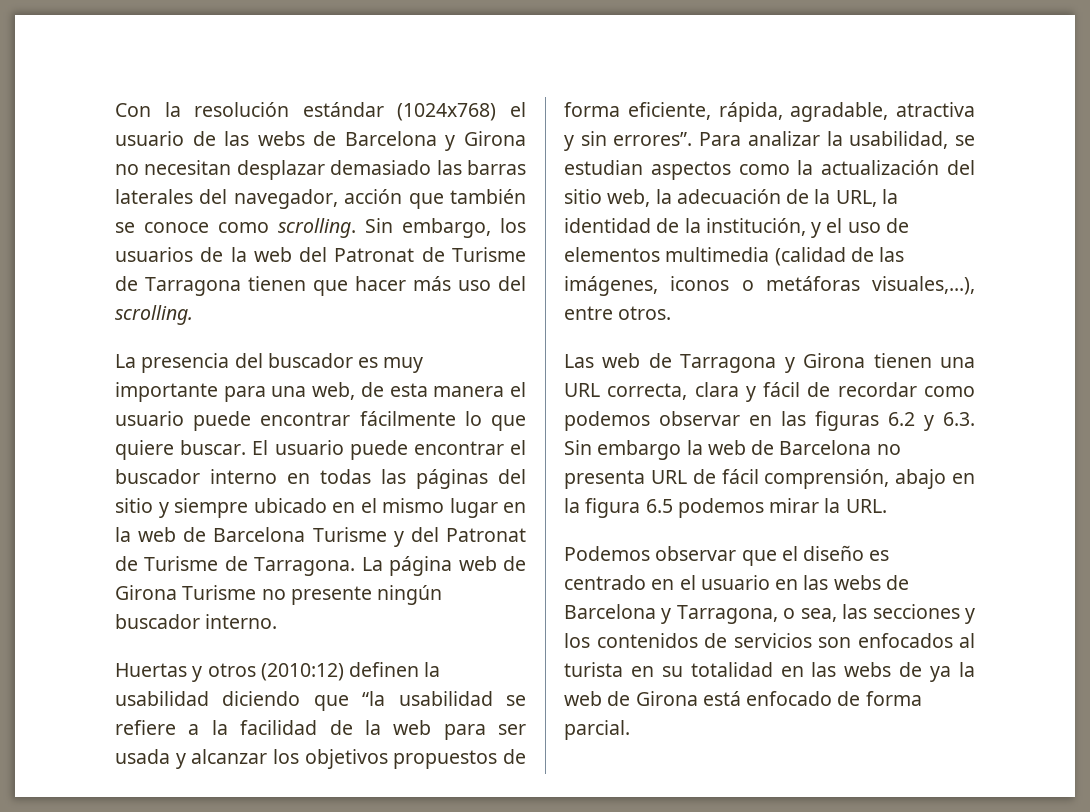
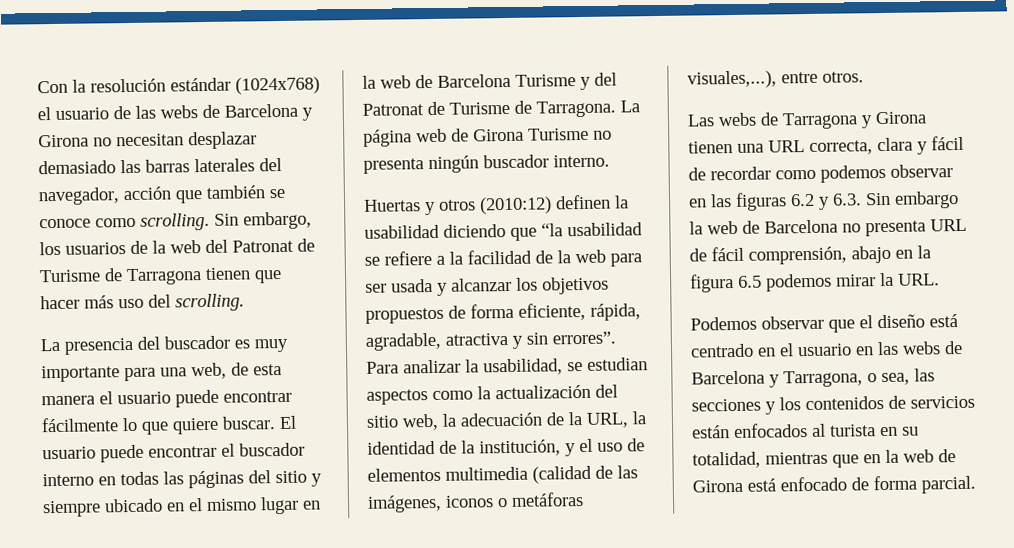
[290,586,372,605] presente -> [363,158,424,174] presenta
[602,353,641,368] web -> [718,112,757,127] webs
[869,550,890,561] es -> [929,314,958,328] está
[818,637,851,648] son -> [692,425,730,439] están
[690,662,952,682] totalidad en las webs de ya -> [692,451,881,469] totalidad, mientras que en

